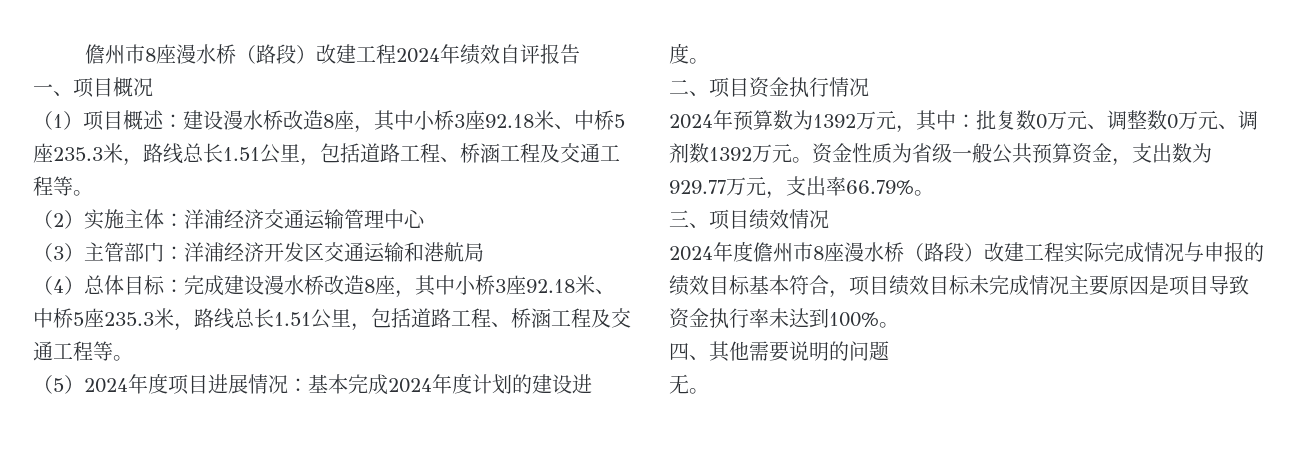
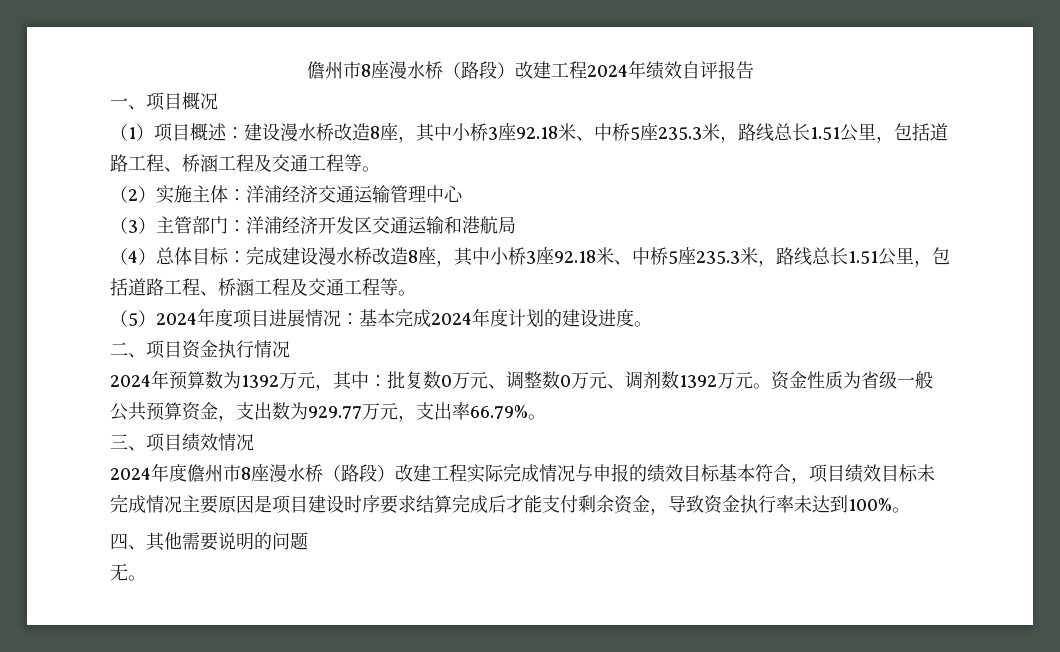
(1209, 285) none -> [308,494,668,515] 建设时序要求结算完成后才能支付剩余资金，

